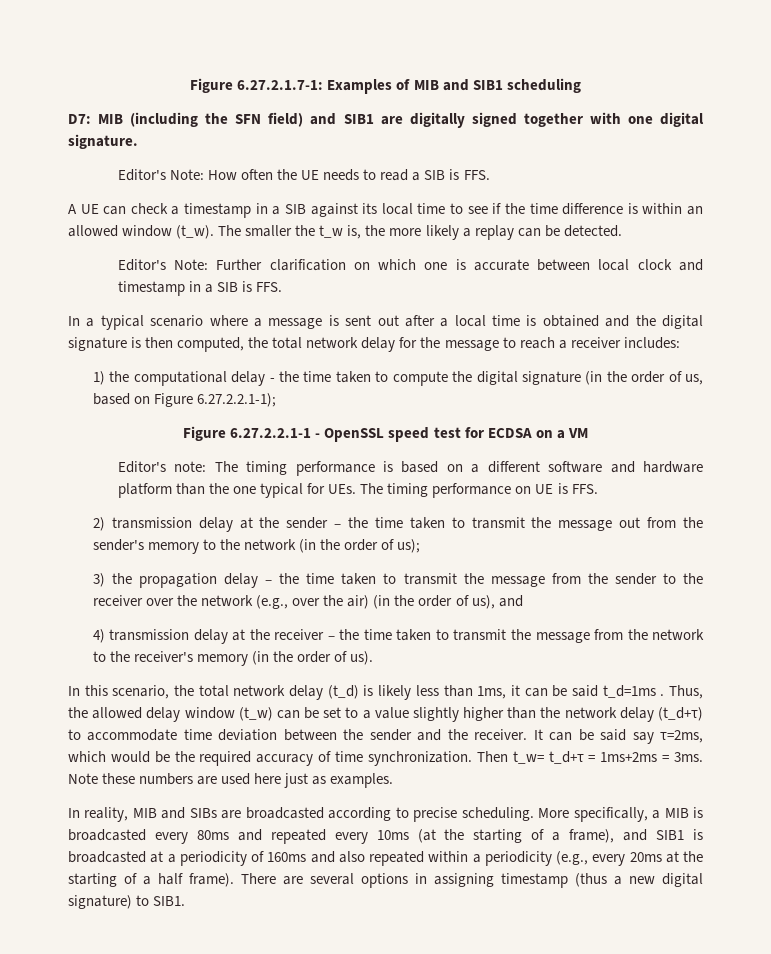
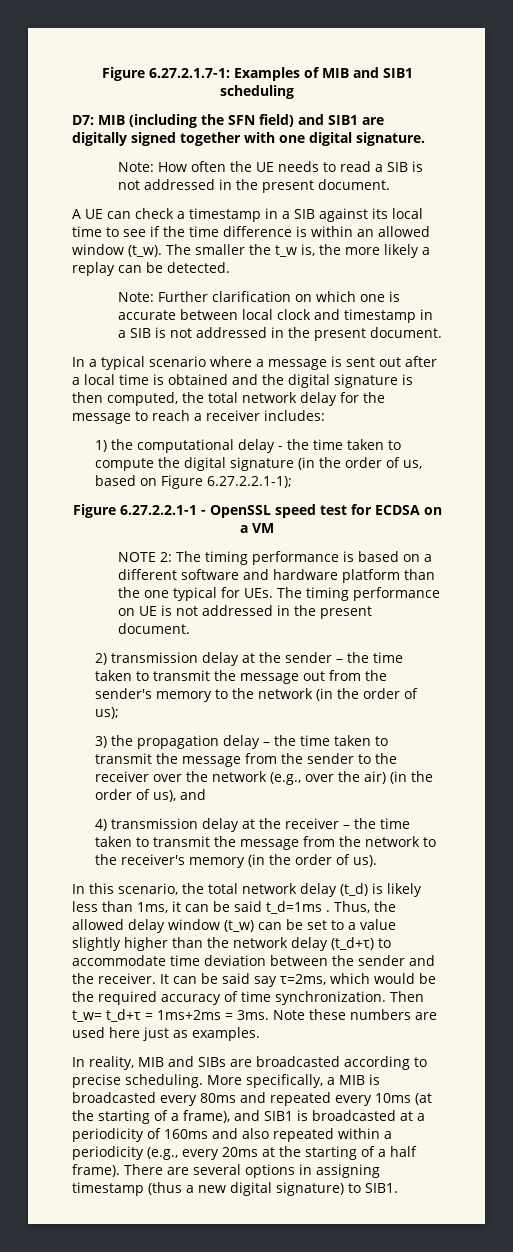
[117,169,166,181] Editor's -> (425, 139) none
[463,170,490,180] FFS. -> [117,179,390,193] not addressed in the present document.
[117,259,166,271] Editor's -> (230, 267) none
[256,282,283,292] FFS. -> [169,327,442,341] not addressed in the present document.
[117,461,207,473] Editor's note: -> [117,552,172,562] NOTE 2:
[571,484,598,494] FFS. -> [175,605,372,619] [117,623,190,634] not addressed in the present document.

